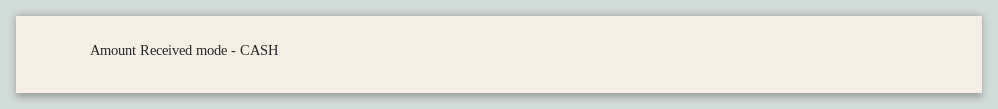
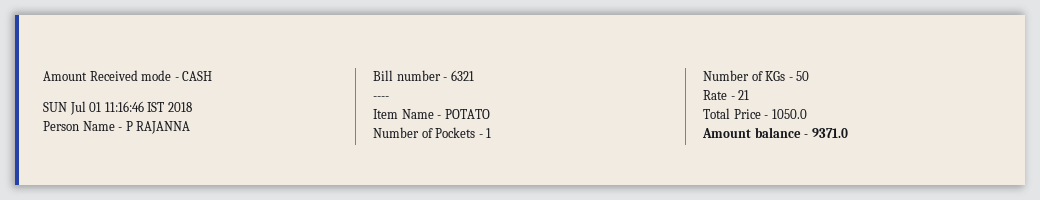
(279, 50) none -> [43,101,192,115] [43,121,191,134] [373,70,474,81] [373,96,389,100] [373,109,490,119] [373,127,492,138] [703,70,810,81] [703,90,750,100] [703,108,807,119] [702,127,848,138] // SUN Jul 01 11:16:46 IST 2018 // Person Name - P RAJANNA // Bill number - 6321 // ---- // Item Name - POTATO // Number of Pockets - 1 // Number of KGs - 50 // Rate - 21 // Total Price - 1050.0 // Amount balance - 9371.0

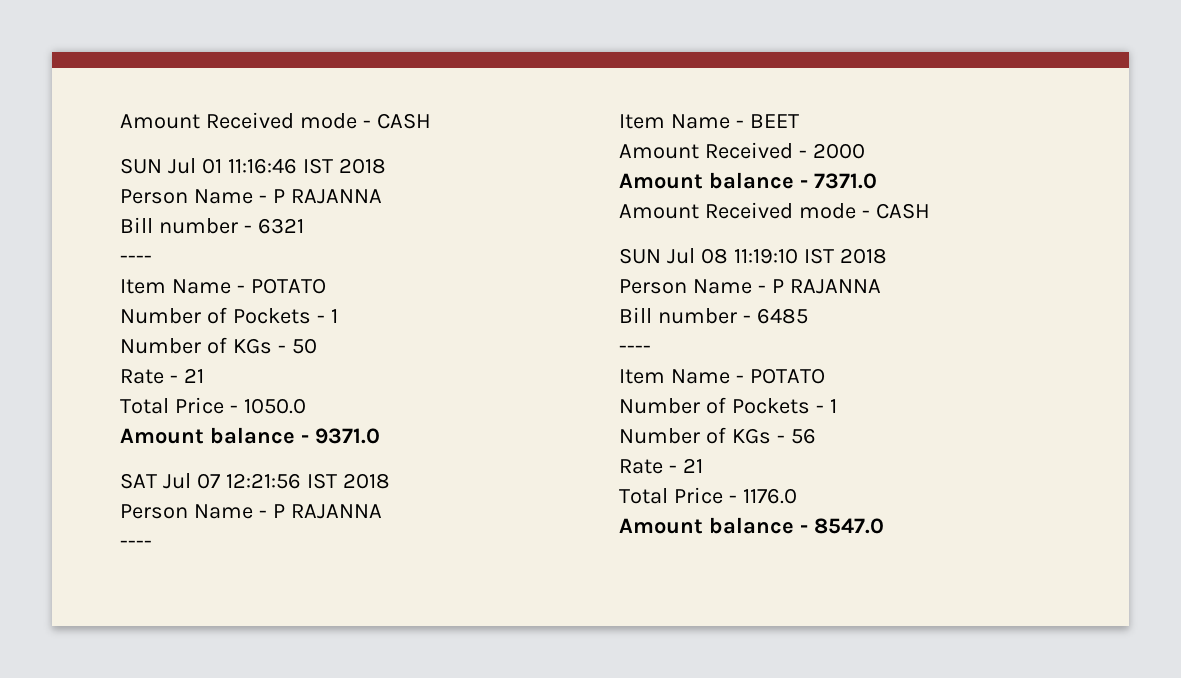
(848, 133) none -> [120,473,390,489] [120,504,382,519] [120,540,152,548] [619,114,799,129] [619,142,865,159] [619,172,877,189] [619,202,930,219] [619,248,887,264] [619,279,881,294] [619,307,808,324] [619,345,651,353] [619,368,825,384] [619,397,837,414] [619,427,816,444] [619,458,703,474] [619,487,797,504] [619,517,884,534] // SAT Jul 07 12:21:56 IST 2018 // Person Name - P RAJANNA // ---- // Item Name - BEET // Amount Received - 2000 // Amount balance - 7371.0 // Amount Received mode - CASH // SUN Jul 08 11:19:10 IST 2018 // Person Name - P RAJANNA // Bill number - 6485 // ---- // Item Name - POTATO // Number of Pockets - 1 // Number of KGs - 56 // Rate - 21 // Total Price - 1176.0 // Amount balance - 8547.0

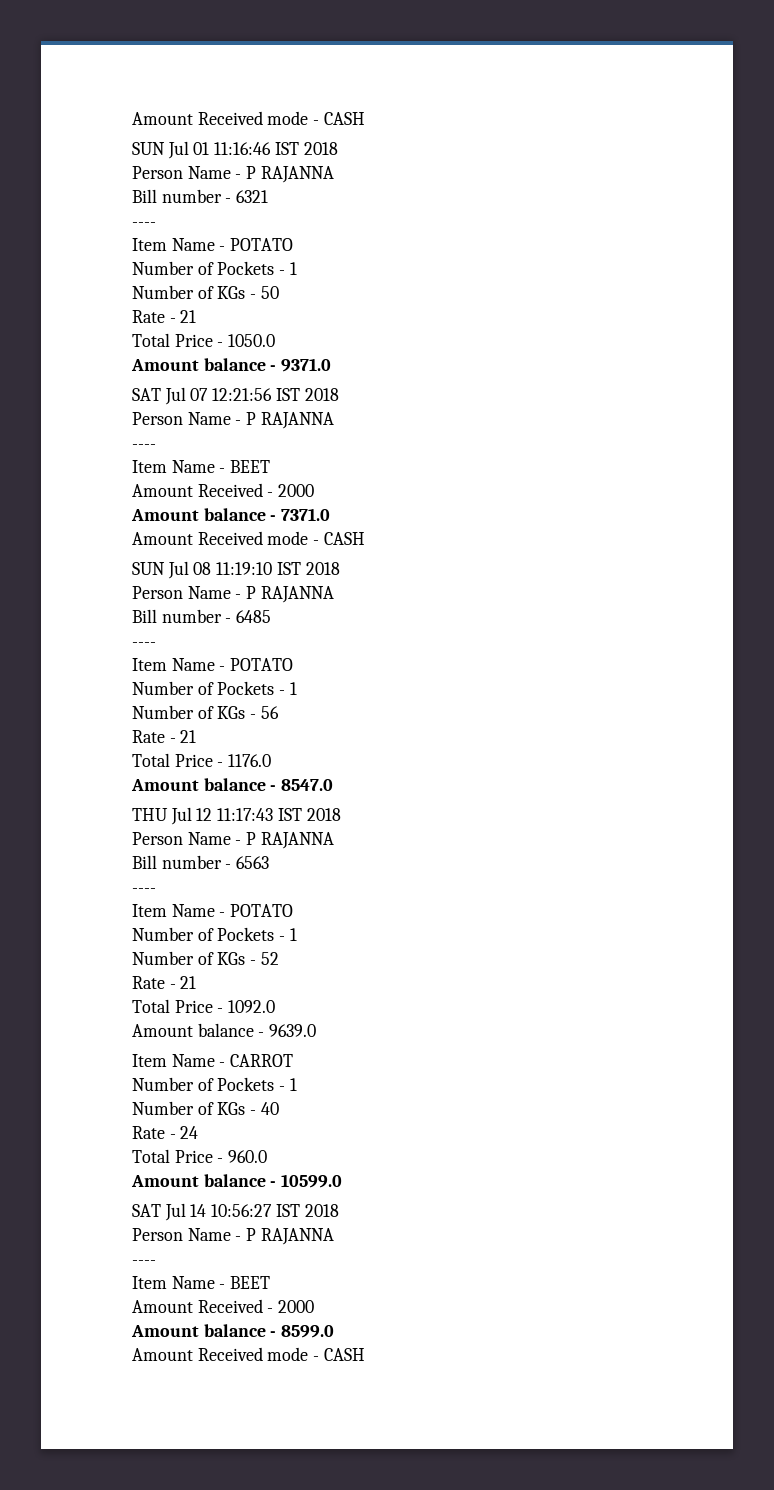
(884, 526) none -> [132,807,341,825] [132,832,334,849] [132,855,270,869] [132,888,156,893] [132,904,294,917] [132,927,297,941] [132,951,279,965] [132,976,197,989] [132,999,276,1013] [132,1023,317,1037] [132,1054,294,1067] [132,1077,297,1091] [132,1101,279,1115] [132,1126,199,1139] [132,1149,268,1163] [131,1174,343,1188] [132,1203,339,1221] [132,1228,334,1245] [132,1260,156,1265] [132,1276,271,1289] [132,1299,315,1313] [131,1324,335,1338] [132,1347,365,1361] // THU Jul 12 11:17:43 IST 2018 // Person Name - P RAJANNA // Bill number - 6563 // ---- // Item Name - POTATO // Number of Pockets - 1 // Number of KGs - 52 // Rate - 21 // Total Price - 1092.0 // Amount balance - 9639.0 // Item Name - CARROT // Number of Pockets - 1 // Number of KGs - 40 // Rate - 24 // Total Price - 960.0 // Amount balance - 10599.0 // SAT Jul 14 10:56:27 IST 2018 // Person Name - P RAJANNA // ---- // Item Name - BEET // Amount Received - 2000 // Amount balance - 8599.0 // Amount Received mode - CASH

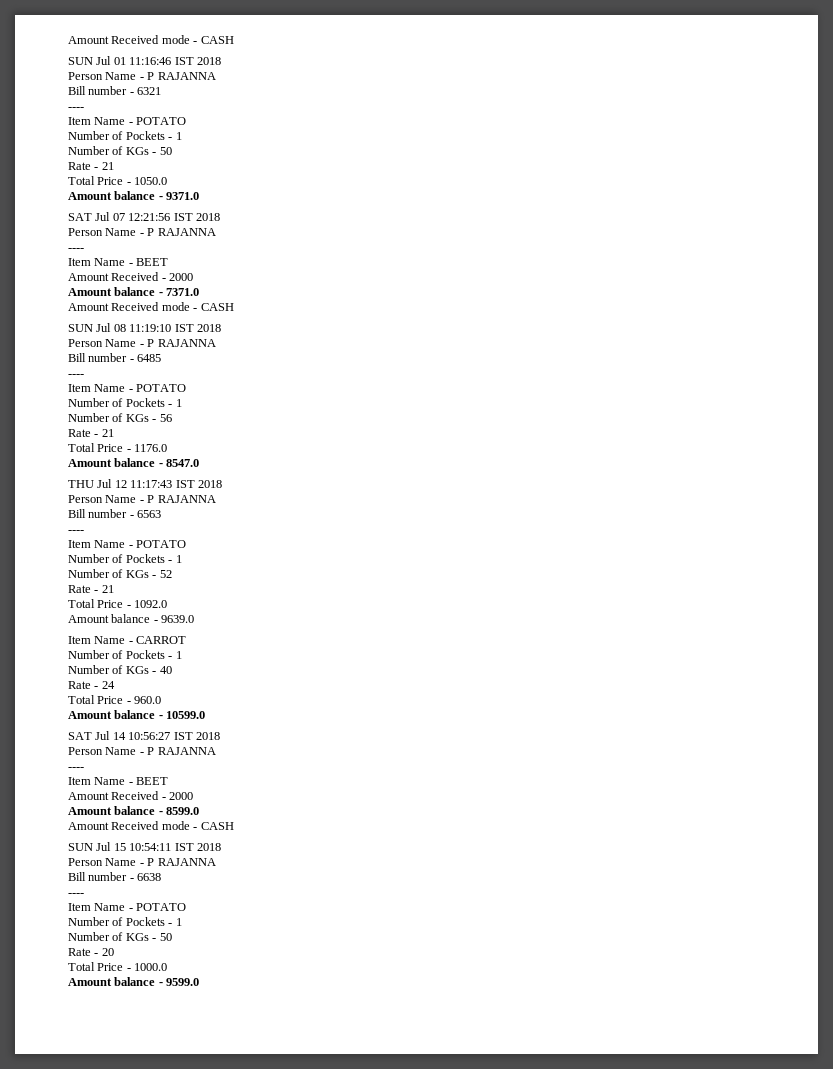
(365, 1354) none -> [68,842,221,851] [68,858,216,866] [68,872,162,881] [68,893,84,896] [68,903,187,911] [68,917,182,926] [68,932,172,941] [68,948,114,956] [68,962,168,971] [68,977,200,986] // SUN Jul 15 10:54:11 IST 2018 // Person Name - P RAJANNA // Bill number - 6638 // ---- // Item Name - POTATO // Number of Pockets - 1 // Number of KGs - 50 // Rate - 20 // Total Price - 1000.0 // Amount balance - 9599.0

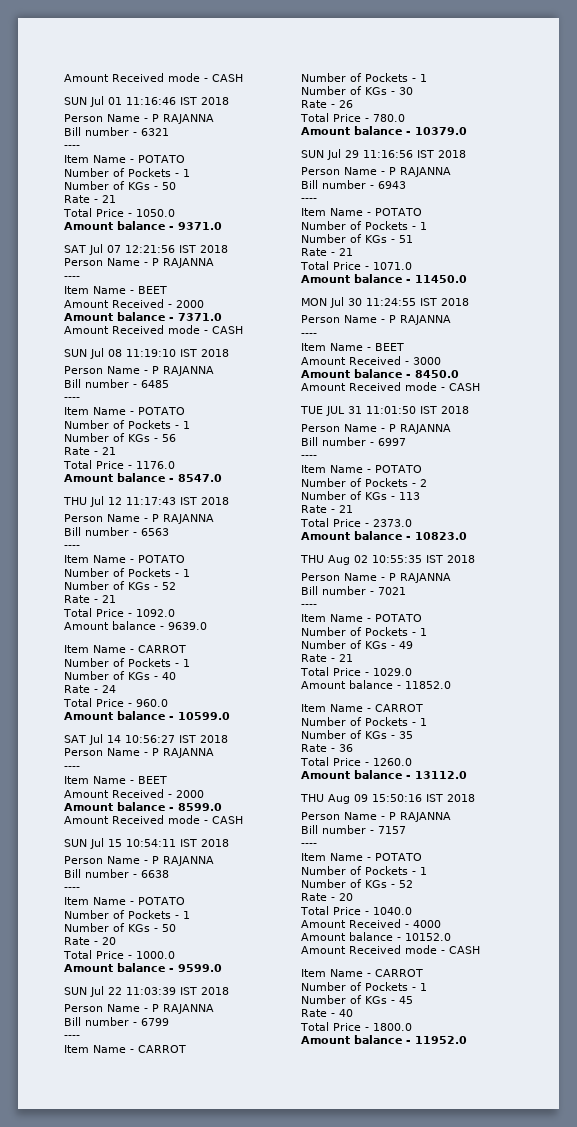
(200, 982) none -> [64,986,229,997] [64,1004,214,1014] [64,1017,169,1026] [64,1035,80,1039] [64,1045,186,1053] [301,73,427,82] [301,86,413,95] [301,100,353,108] [300,113,405,122] [301,126,467,135] [301,149,466,160] [301,167,451,177] [301,180,406,189] [301,198,317,202] [301,208,422,216] [301,221,427,230] [301,234,413,243] [301,248,353,256] [300,261,412,270] [301,274,467,283] [301,297,469,308] [301,315,451,325] [301,333,317,337] [301,343,404,351] [301,356,441,365] [301,369,459,378] [301,382,480,391] [300,406,469,416] [301,424,451,434] [301,437,406,446] [301,455,317,459] [301,465,422,473] [301,478,427,487] [301,491,420,500] [301,505,353,513] [300,518,412,527] [301,531,467,540] [300,555,475,565] [301,573,451,583] [301,586,406,595] [301,604,317,608] [301,614,422,622] [301,627,427,636] [301,640,413,649] [301,654,353,662] [300,667,412,676] [301,680,451,689] [301,704,423,712] [301,717,427,726] [301,730,413,739] [301,744,353,752] [300,757,412,766] [301,770,467,779] [300,794,475,804] [301,812,451,822] [301,825,406,834] [301,843,317,847] [301,853,422,861] [301,866,427,875] [301,879,413,888] [301,893,353,901] [300,906,412,915] [301,919,441,928] [301,932,451,941] [301,945,480,954] [301,969,423,977] [301,982,427,991] [301,995,413,1004] [301,1009,353,1017] [300,1022,412,1031] [301,1035,467,1044] // SUN Jul 22 11:03:39 IST 2018 // Person Name - P RAJANNA // Bill number - 6799 // ---- // Item Name - CARROT // Number of Pockets - 1 // Number of KGs - 30 // Rate - 26 // Total Price - 780.0 // Amount balance - 10379.0 // SUN Jul 29 11:16:56 IST 2018 // Person Name - P RAJANNA // Bill number - 6943 // ---- // Item Name - POTATO // Number of Pockets - 1 // Number of KGs - 51 // Rate - 21 // Total Price - 1071.0 // Amount balance - 11450.0 // MON Jul 30 11:24:55 IST 2018 // Person Name - P RAJANNA // ---- // Item Name - BEET // Amount Received - 3000 // Amount balance - 8450.0 // Amount Received mode - CASH // TUE JUL 31 11:01:50 IST 2018 // Person Name - P RAJANNA // Bill number - 6997 // ---- // Item Name - POTATO // Number of Pockets - 2 // Number of KGs - 113 // Rate - 21 // Total Price - 2373.0 // Amount balance - 10823.0 // THU Aug 02 10:55:35 IST 2018 // Person Name - P RAJANNA // Bill number - 7021 // ---- // Item Name - POTATO // Number of Pockets - 1 // Number of KGs - 49 // Rate - 21 // Total Price - 1029.0 // Amount balance - 11852.0 // Item Name - CARROT // Number of Pockets - 1 // Number of KGs - 35 // Rate - 36 // Total Price - 1260.0 // Amount balance - 13112.0 // THU Aug 09 15:50:16 IST 2018 // Person Name - P RAJANNA // Bill number - 7157 // ---- // Item Name - POTATO // Number of Pockets - 1 // Number of KGs - 52 // Rate - 20 // Total Price - 1040.0 // Amount Received - 4000 // Amount balance - 10152.0 // Amount Received mode - CASH // Item Name - CARROT // Number of Pockets - 1 // Number of KGs - 45 // Rate - 40 // Total Price - 1800.0 // Amount balance - 11952.0

